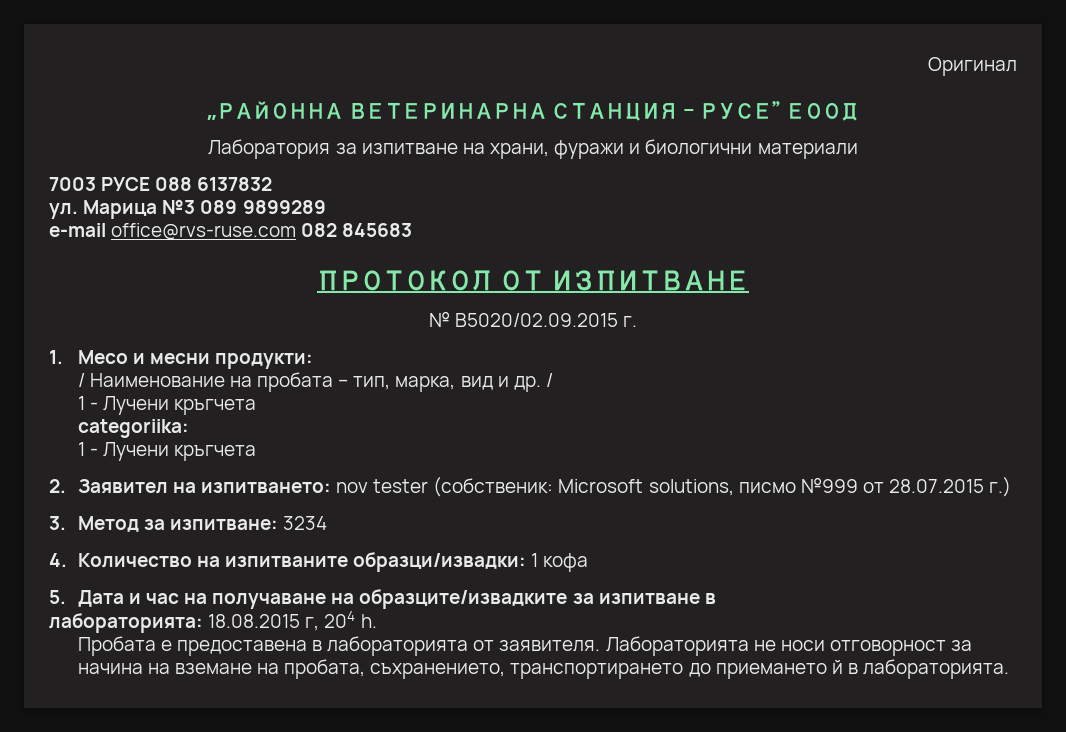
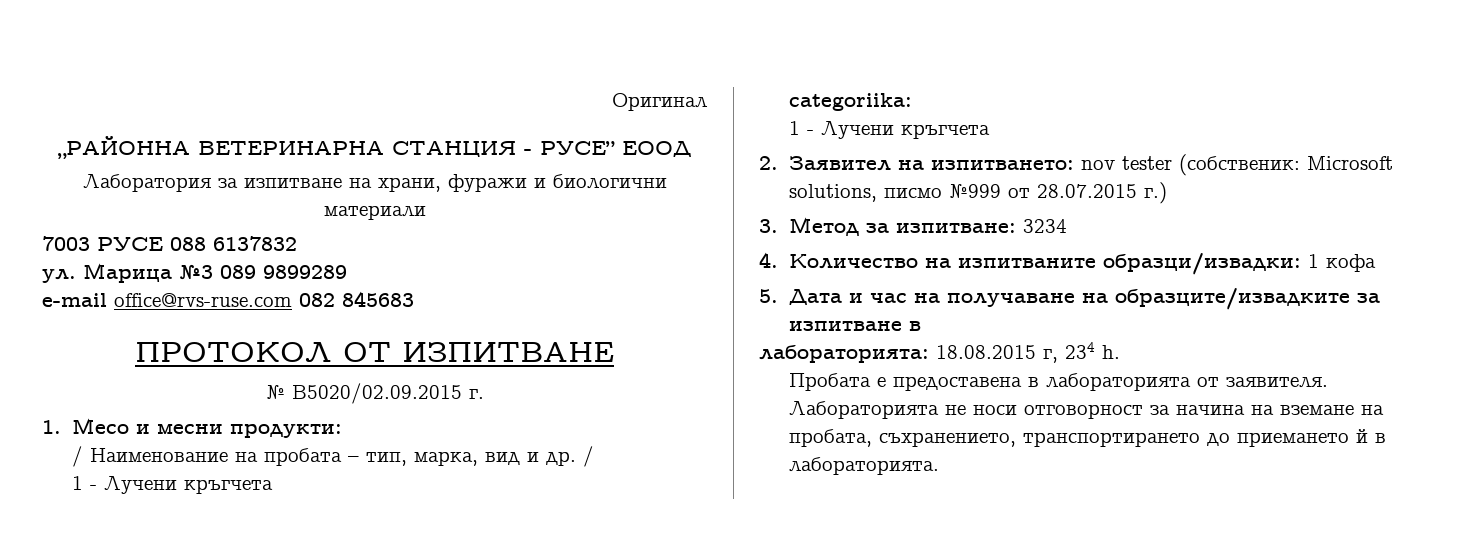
[324,611,356,628] 204 -> [1065,342,1095,359] 234

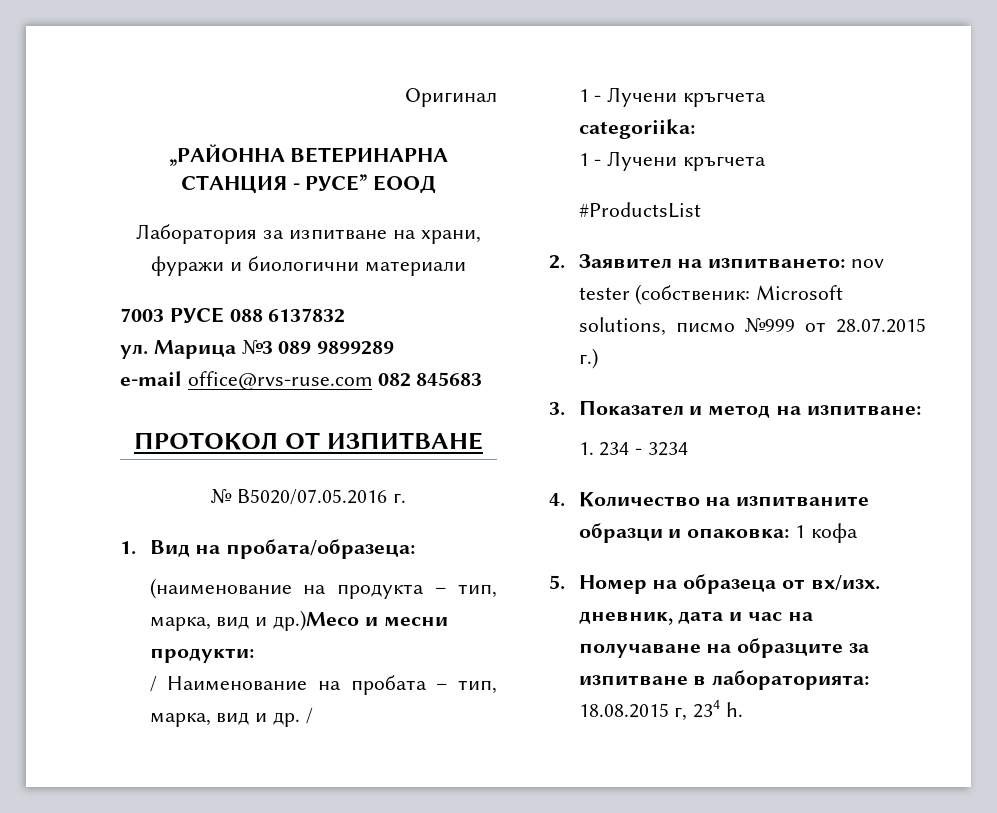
[291,383,462,404] B5020/02.09.2015 -> [237,489,387,505] B5020/07.05.2016
[71,418,129,434] Месо -> [149,539,416,559] [149,578,497,599] [149,610,360,631] Вид на пробата/образеца: // (наименование на продукта – тип, марка, вид и др.)Месо
(990, 131) none -> [578,202,701,218] // #ProductsList
[788,217,1016,236] Метод за изпитване: -> [578,400,921,418] [578,442,643,456] Показател и метод на изпитване: // 1. 234 -
[1102,253,1301,275] образци/извадки: -> [578,523,790,543] образци и опаковка:
[788,289,842,305] Дата -> [578,574,880,594] [578,611,724,625] Номер на образеца от вх/изх. дневник, дата
[1114,288,1350,310] образците/извадките -> [737,638,844,658] образците
(921, 326) // -> (707, 680) none
[788,373,1328,391] [788,401,1384,419] [788,429,1386,447] [788,457,939,475] // Пробата е предоставена в лабораторията от заявителя. Лабораторията не носи отговорност за начина на вземане на пробата, съхранението, транспортирането до приемането й в лабораторията. -> (744, 709) none

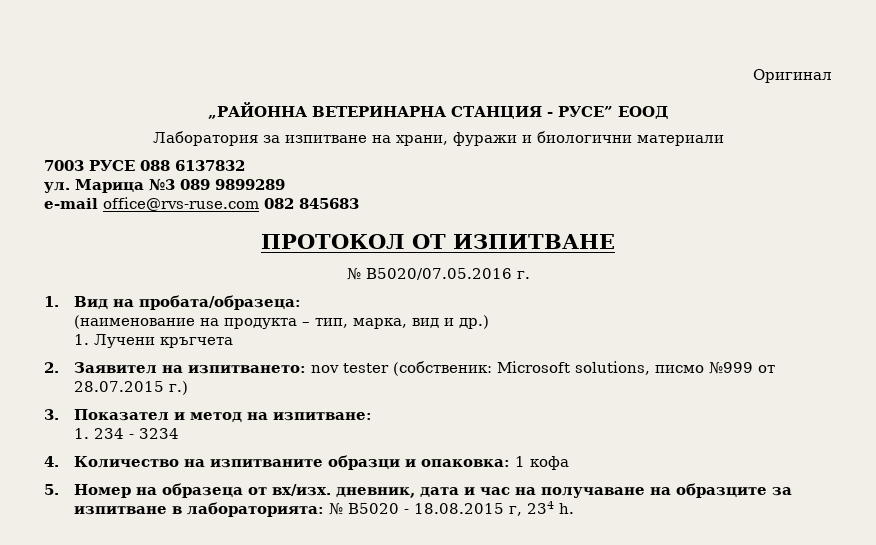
[273,610,448,631] [149,648,254,663] [149,675,497,695] [149,708,313,727] [578,87,767,107] [578,119,695,139] [578,151,767,171] [578,202,701,218] др.)Месо и месни продукти: // / Наименование на пробата – тип, марка, вид и др. / // 1 - Лучени кръгчета // categoriika: // 1 - Лучени кръгчета // #ProductsList -> [458,315,489,329] [73,334,233,348] др.) // 1. Лучени кръгчета
(870, 680) none -> [328,503,409,515] № B5020 -

